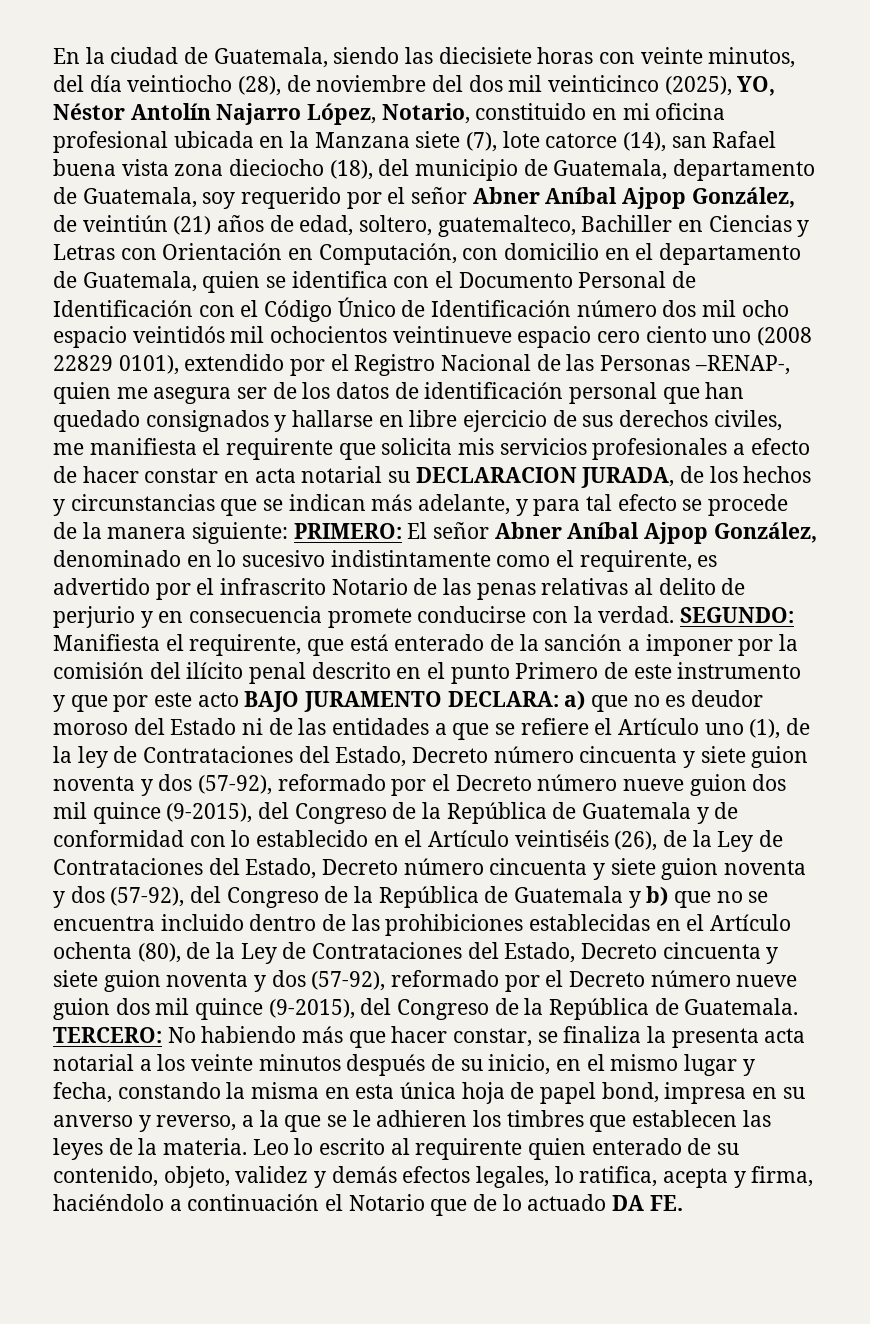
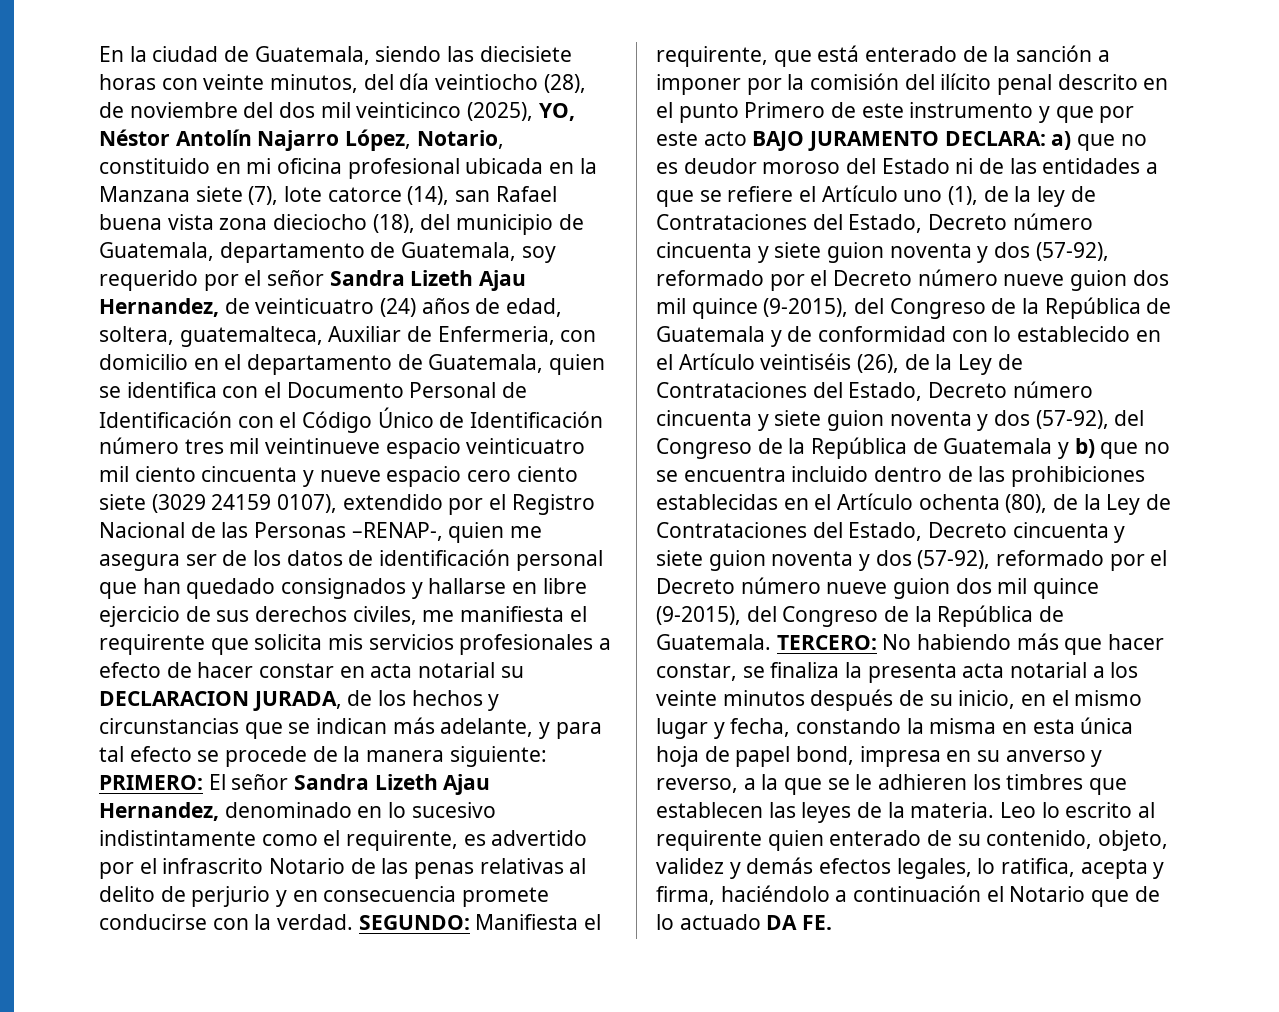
[472,187,795,209] [53,215,810,237] [53,243,457,265] Abner Aníbal Ajpop González, de veintiún (21) años de edad, soltero, guatemalteco, Bachiller en Ciencias y Letras con Orientación en Computación, -> [329,270,527,291] [99,298,563,317] [99,326,555,347] Sandra Lizeth Ajau Hernandez, de veinticuatro (24) años de edad, soltera, guatemalteca, Auxiliar de Enfermeria,
[662,300,789,317] [53,326,813,348] [53,355,179,375] dos mil ocho espacio veintidós mil ochocientos veintinueve espacio cero ciento uno (2008 22829 0101), -> [184,438,586,459] [99,466,578,487] [99,494,338,513] tres mil veintinueve espacio veinticuatro mil ciento cincuenta y nueve espacio cero ciento siete (3029 24159 0107),
[494,522,817,544] Abner Aníbal Ajpop González, -> [294,774,491,795] [99,802,219,821] Sandra Lizeth Ajau Hernandez,

